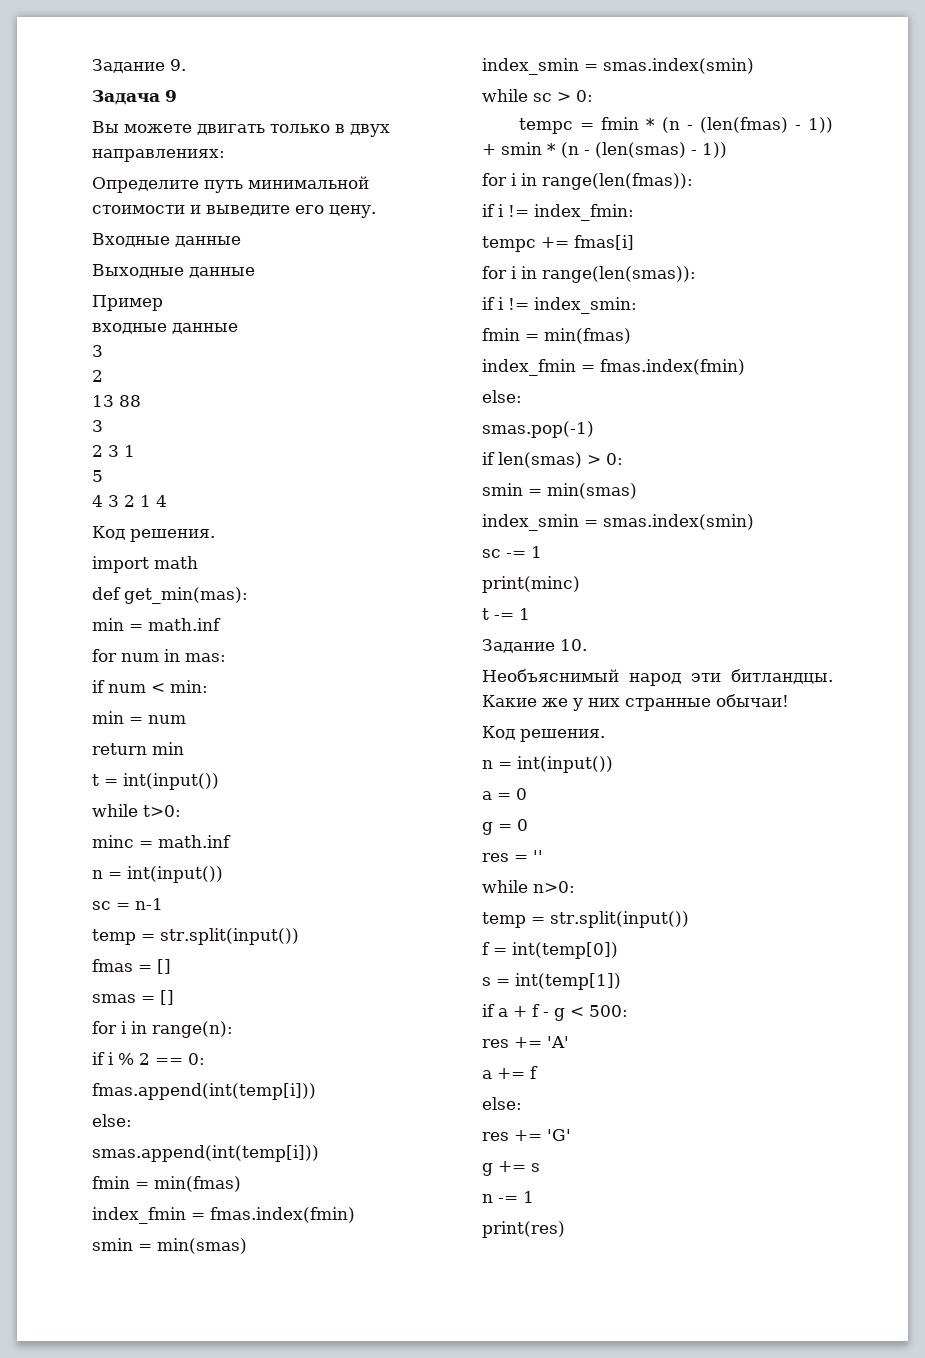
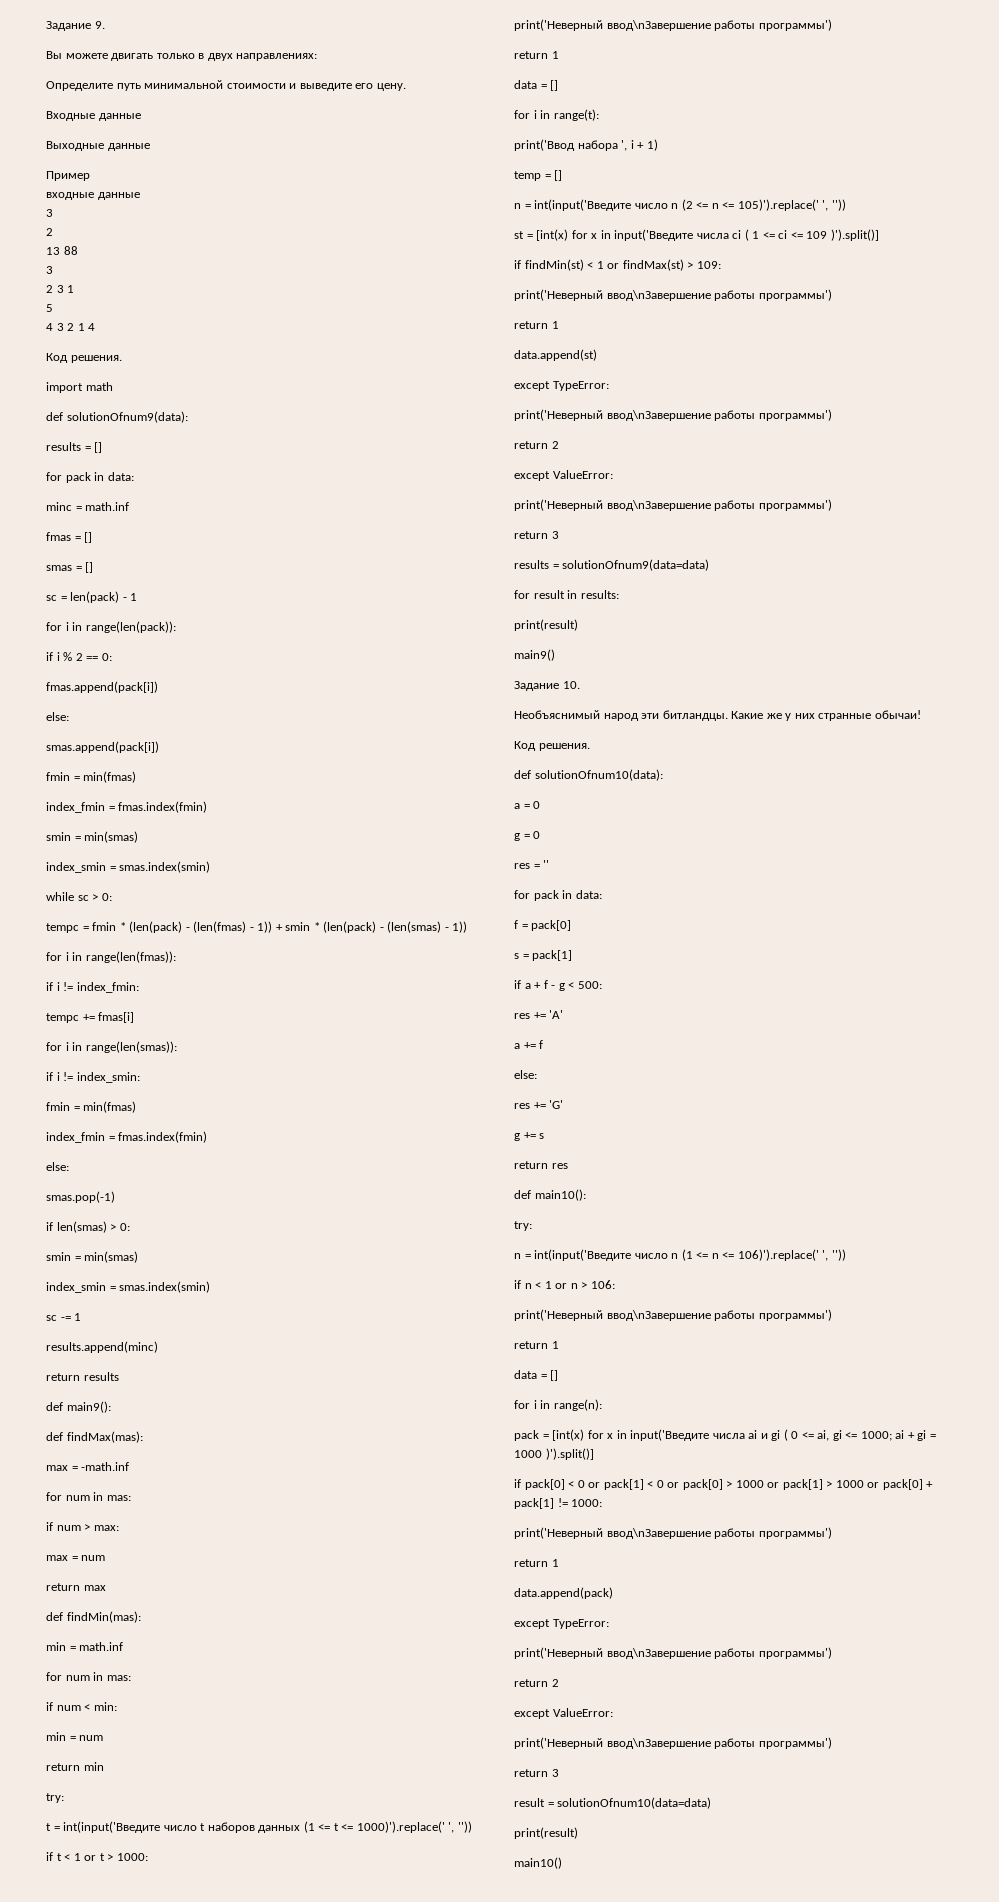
[92,90,177,105] // Задача 9 -> (105, 25) none
[124,587,248,604] [92,618,221,631] [92,649,226,662] [92,680,208,693] [92,711,186,724] [92,742,184,755] [92,773,219,790] [92,804,181,817] [92,835,231,848] [92,866,223,883] [92,898,163,910] [92,928,299,945] get_min(mas): // min = math.inf // for num in mas: // if num < min: // min = num // return min // t = int(input()) // while t>0: // minc = math.inf // n = int(input()) // sc = n-1 // temp = str.split(input()) -> [66,411,188,423] [46,442,103,453] [46,472,134,483] [46,502,130,511] solutionOfnum9(data): // results = [] // for pack in data: // minc = math.inf
[92,1021,233,1038] // for i in range(n): -> [46,591,138,603] [46,621,176,633] // sc = len(pack) - 1 // for i in range(len(pack)):
[92,1083,316,1100] [92,1114,132,1127] [92,1145,319,1162] fmas.append(int(temp[i])) // else: // smas.append(int(temp[i])) -> [46,681,158,693] [46,712,69,721] [46,741,159,753] fmas.append(pack[i]) // else: // smas.append(pack[i])
[661,117,680,133] (n -> [129,921,183,933] (len(pack)
[561,142,579,158] (n -> [323,921,377,933] (len(pack)
[482,576,580,593] [482,608,530,620] print(minc) // t -= 1 -> [46,1341,158,1353] [46,1372,119,1381] [46,1401,111,1413] [46,1431,143,1443] [46,1462,130,1471] [46,1492,131,1501] [46,1522,119,1531] [46,1555,106,1561] [46,1583,106,1591] [46,1611,141,1623] [46,1642,124,1651] [46,1672,131,1681] [46,1702,117,1711] [46,1732,104,1741] [46,1762,104,1771] [46,1793,64,1803] [46,1821,472,1833] [46,1852,148,1861] [514,19,832,31] [514,51,559,59] [514,80,559,91] [514,109,599,121] [514,139,658,151] [514,170,563,181] [514,199,846,211] [514,229,879,241] [514,259,721,271] [514,289,832,301] [514,321,559,329] [514,349,597,361] [514,381,609,391] [514,409,832,421] [514,441,559,449] [514,470,613,481] [514,499,832,511] [514,531,559,539] [514,559,710,571] [514,590,619,599] [514,619,578,631] [514,649,555,661] results.append(minc) // return results // def main9(): // def findMax(mas): // max = -math.inf // for num in mas: // if num > max: // max = num // return max // def findMin(mas): // min = math.inf // for num in mas: // if num < min: // min = num // return min // try: // t = int(input('Введите число t наборов данных (1 <= t <= 1000)').replace(' ', '')) // if t < 1 or t > 1000: // print('Неверный ввод\nЗавершение работы программы') // return 1 // data = [] // for i in range(t): // print('Ввод набора ', i + 1) // temp = [] // n = int(input('Введите число n (2 <= n <= 105)').replace(' ', '')) // st = [int(x) for x in input('Введите числа ci ( 1 <= ci <= 109 )').split()] // if findMin(st) < 1 or findMax(st) > 109: // print('Неверный ввод\nЗавершение работы программы') // return 1 // data.append(st) // except TypeError: // print('Неверный ввод\nЗавершение работы программы') // return 2 // except ValueError: // print('Неверный ввод\nЗавершение работы программы') // return 3 // results = solutionOfnum9(data=data) // for result in results: // print(result) // main9()
[482,756,613,773] n = int(input()) -> [514,769,663,781] def solutionOfnum10(data):
[482,880,575,893] [482,911,689,928] while n>0: // temp = str.split(input()) -> [514,890,602,901] for pack in data:
[512,942,618,959] int(temp[0]) -> [531,920,572,931] pack[0]
[515,973,621,990] int(temp[1]) -> [532,950,573,961] pack[1]
[482,1191,534,1203] [482,1221,565,1238] n -= 1 // print(res) -> [514,1161,568,1169] [514,1189,586,1201] [514,1221,532,1231] [514,1249,846,1261] [514,1280,615,1289] [514,1309,832,1321] [514,1341,559,1349] [514,1370,559,1381] [514,1399,602,1411] [514,1429,936,1441] [514,1448,594,1460] [514,1479,934,1490] [514,1498,603,1509] [514,1527,832,1539] [514,1559,559,1567] [514,1587,613,1599] [514,1619,609,1629] [514,1647,832,1659] [514,1679,559,1687] [514,1708,613,1719] [514,1737,832,1749] [514,1769,559,1777] [514,1797,712,1809] [514,1827,578,1839] [514,1857,562,1869] return res // def main10(): // try: // n = int(input('Введите число n (1 <= n <= 106)').replace(' ', '')) // if n < 1 or n > 106: // print('Неверный ввод\nЗавершение работы программы') // return 1 // data = [] // for i in range(n): // pack = [int(x) for x in input('Введите числа ai и gi ( 0 <= ai, gi <= 1000; ai + gi = 1000 )').split()] // if pack[0] < 0 or pack[1] < 0 or pack[0] > 1000 or pack[1] > 1000 or pack[0] + pack[1] != 1000: // print('Неверный ввод\nЗавершение работы программы') // return 1 // data.append(pack) // except TypeError: // print('Неверный ввод\nЗавершение работы программы') // return 2 // except ValueError: // print('Неверный ввод\nЗавершение работы программы') // return 3 // result = solutionOfnum10(data=data) // print(result) // main10()

